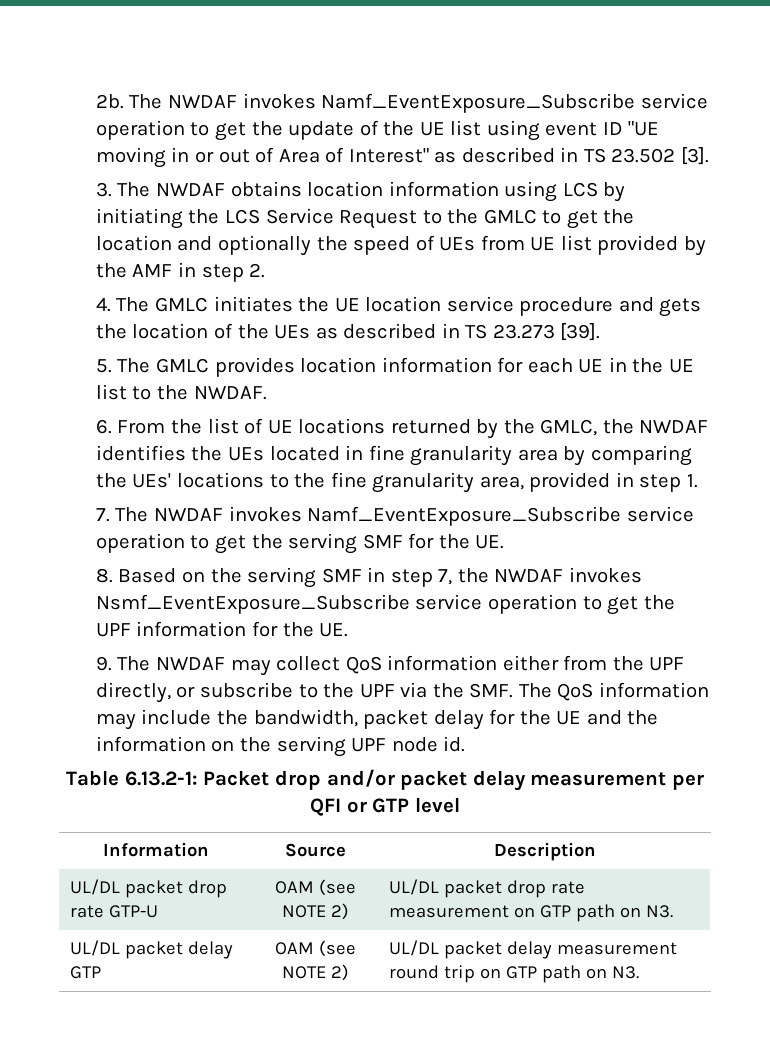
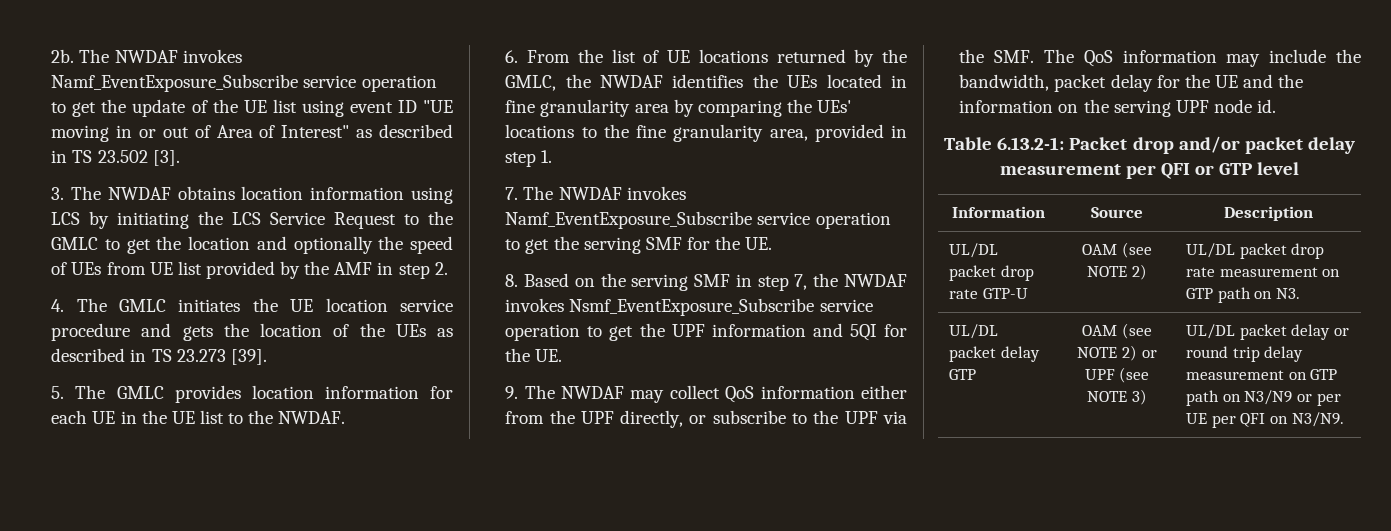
(247, 629) none -> [812,323,877,341] and 5QI
[388,940,677,959] | UL/DL packet delay measurement -> [1141,350,1157,358] [1084,367,1150,383] [1087,389,1147,405] [1186,324,1349,340] or UPF (see NOTE 3) | UL/DL packet delay or
[479,965,639,983] on GTP path on N3. -> [1264,346,1304,362] [1186,369,1338,380] [1186,390,1341,406] [1186,412,1344,428] delay measurement on GTP path on N3/N9 or per UE per QFI on N3/N9.

